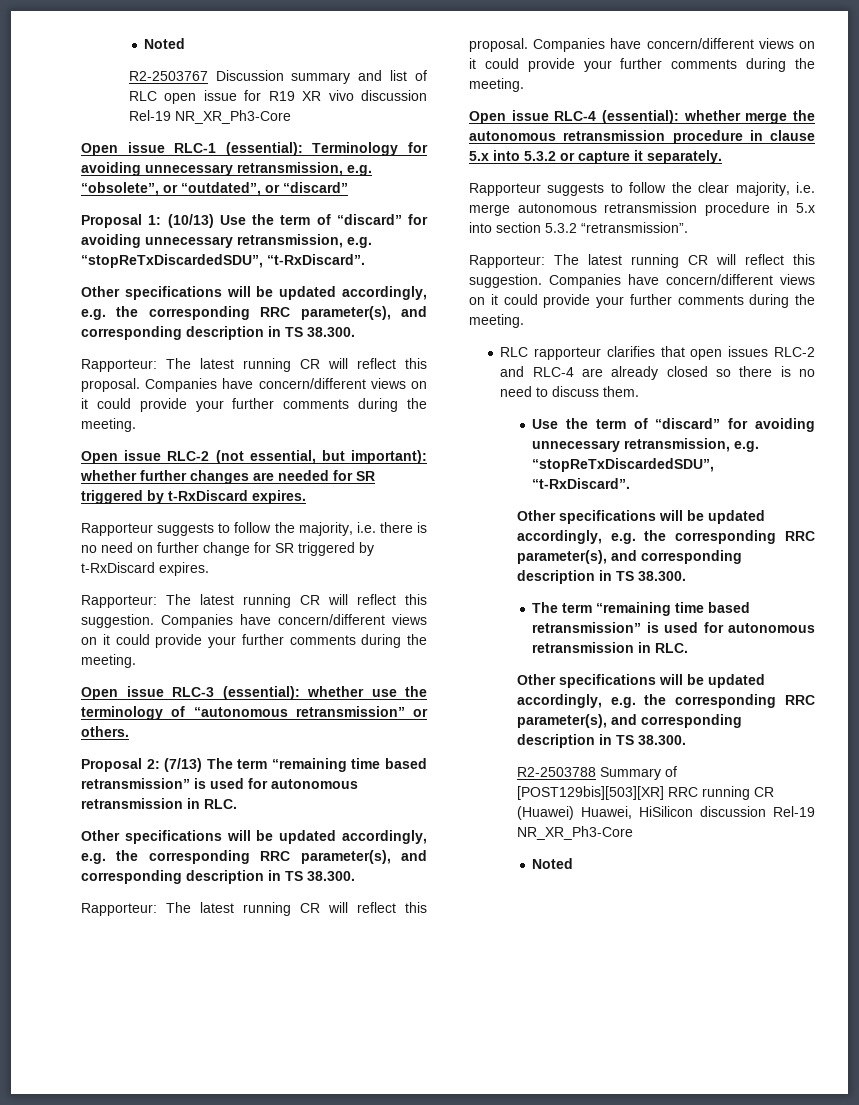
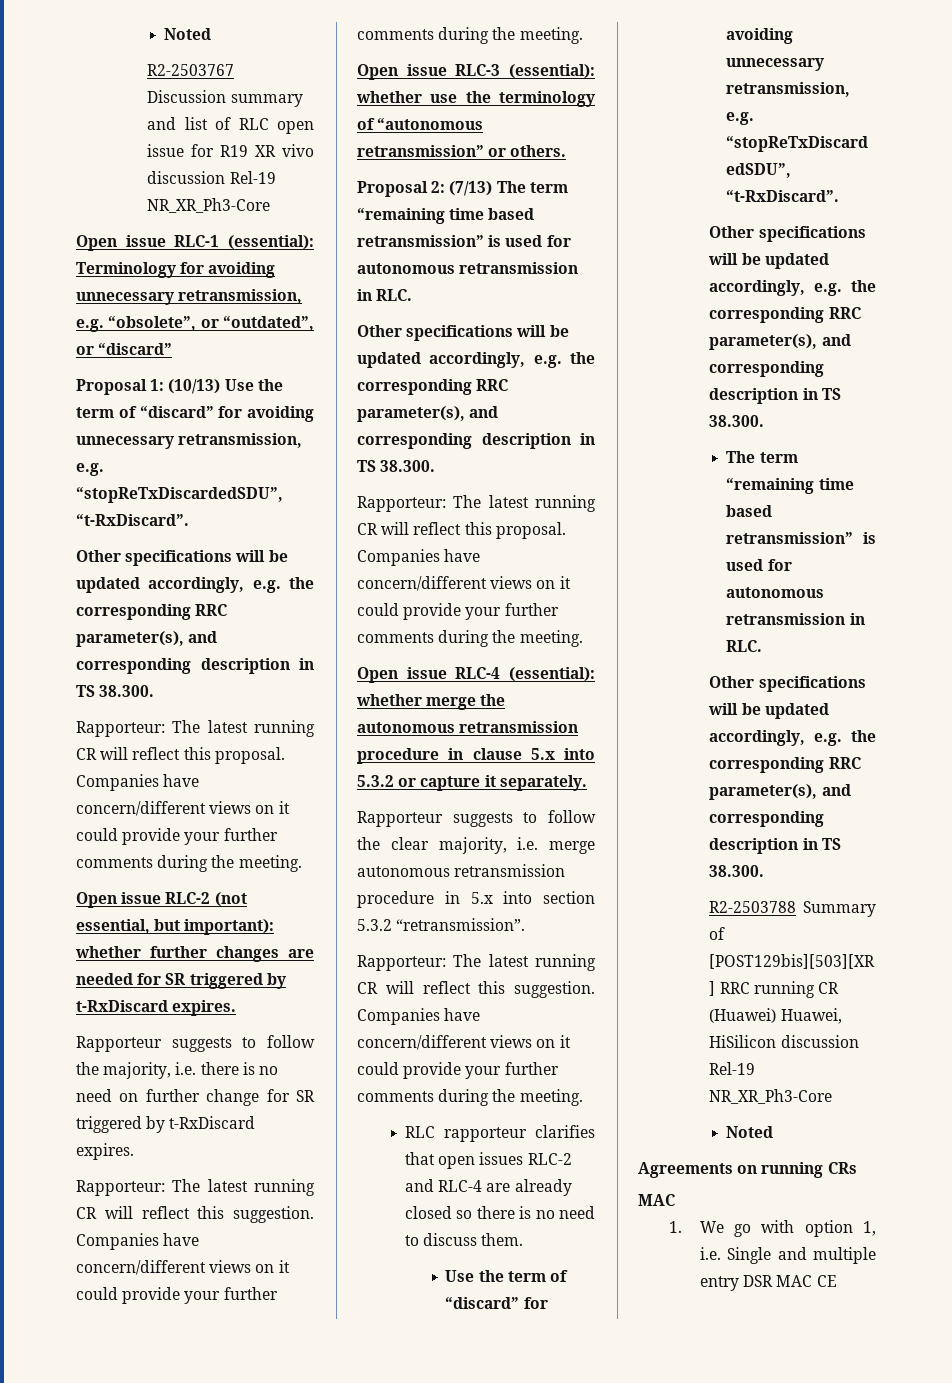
(574, 863) none -> [638,1162,857,1178] [638,1194,675,1206] [668,1220,876,1237] [699,1247,876,1264] [699,1275,837,1291] // Agreements on running CRs // MAC // 1. We go with option 1, i.e. Single and multiple entry DSR MAC CE

